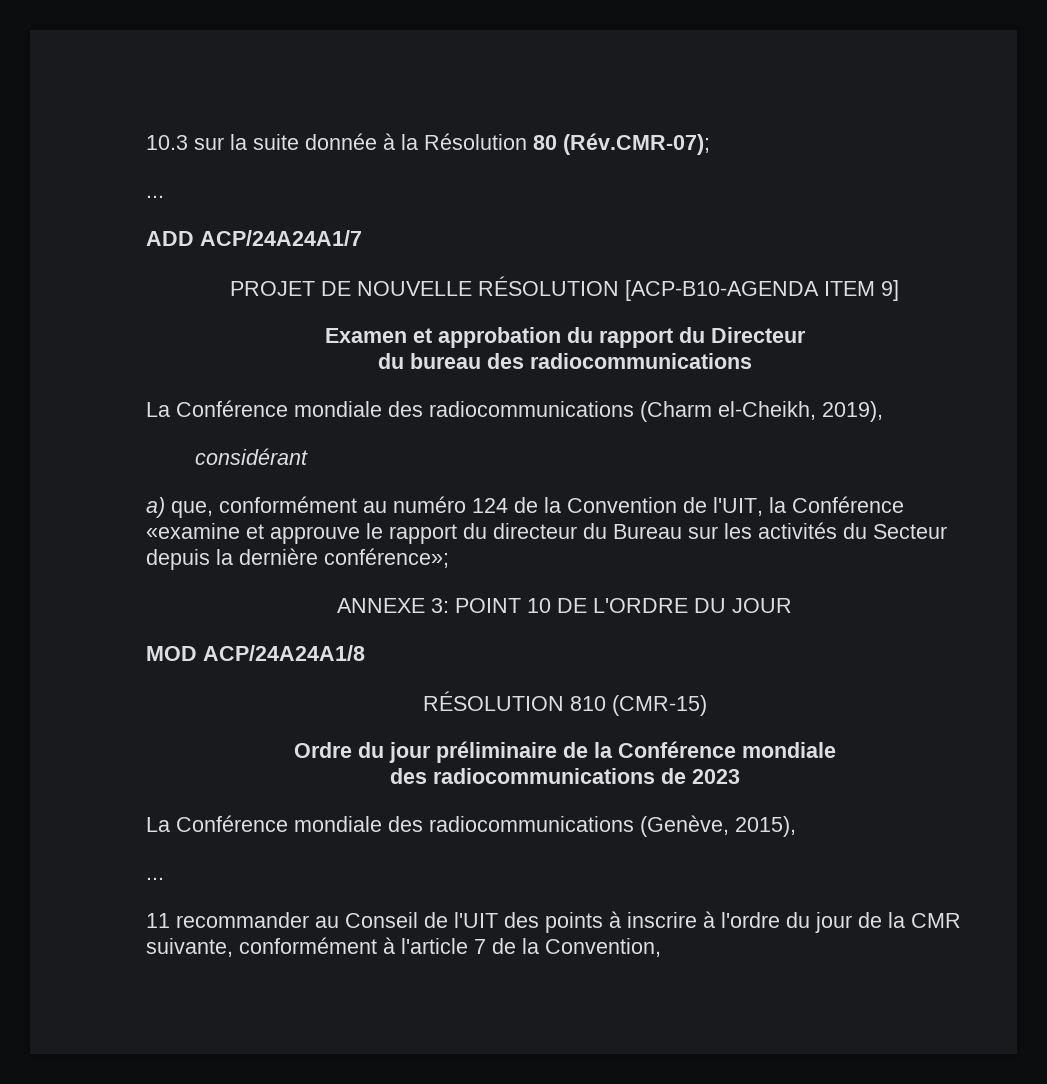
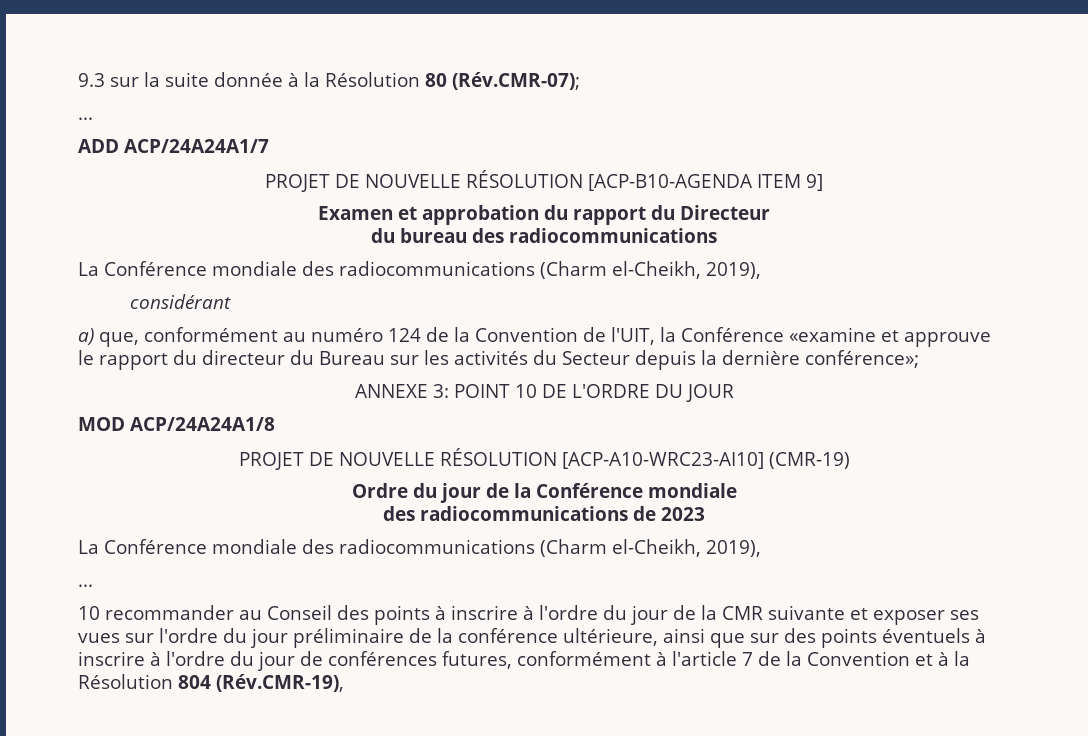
[146,135,188,150] 10.3 -> [78,73,105,87] 9.3
[422,691,707,716] RÉSOLUTION 810 (CMR-15) -> [238,448,850,470] PROJET DE NOUVELLE RÉSOLUTION [ACP-A10-WRC23-AI10] (CMR-19)
[435,741,557,763] préliminaire -> (481, 493) none
[640,815,796,837] [146,877,164,880] [146,913,170,928] (Genève, 2015), // ... // 11 -> [540,539,761,557] [78,584,93,587] [78,606,100,620] (Charm el-Cheikh, 2019), // ... // 10
[424,912,498,928] de l'UIT -> (332, 612) none
[146,938,233,957] suivante, -> [767,605,979,625] [78,628,986,648] [78,651,512,671] suivante et exposer ses vues sur l'ordre du jour préliminaire de la conférence ultérieure, ainsi que sur des points éventuels à inscrire à l'ordre du jour de conférences futures,
[545,938,661,957] Convention, -> [806,651,970,666] [78,674,344,692] Convention et à la Résolution 804 (Rév.CMR-19),

